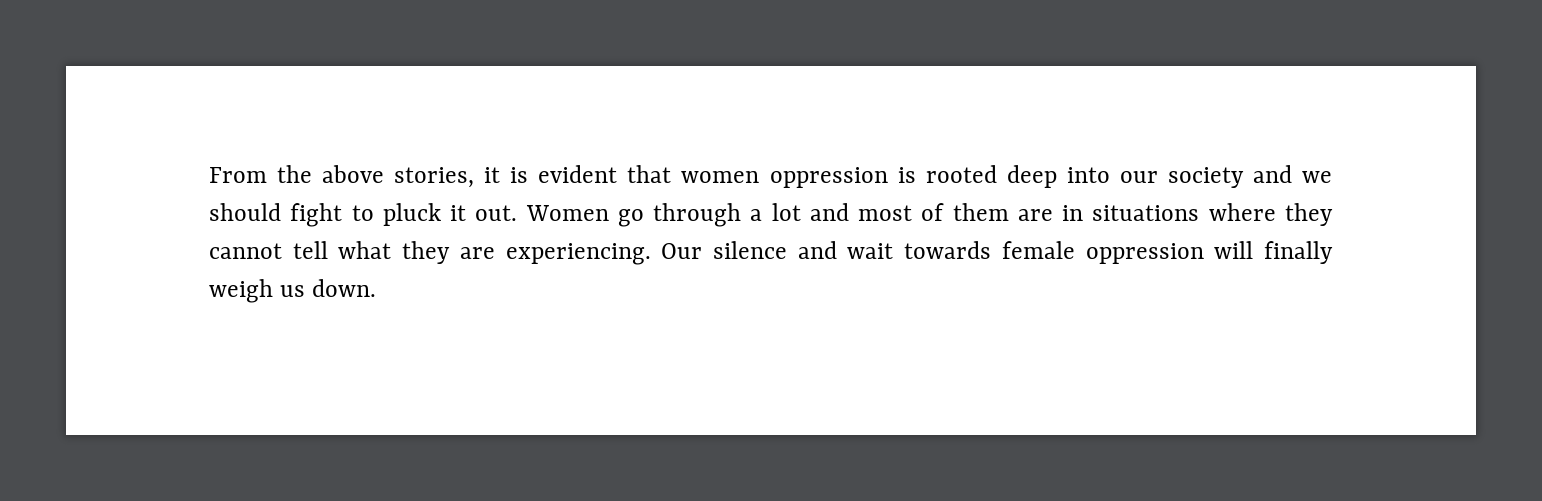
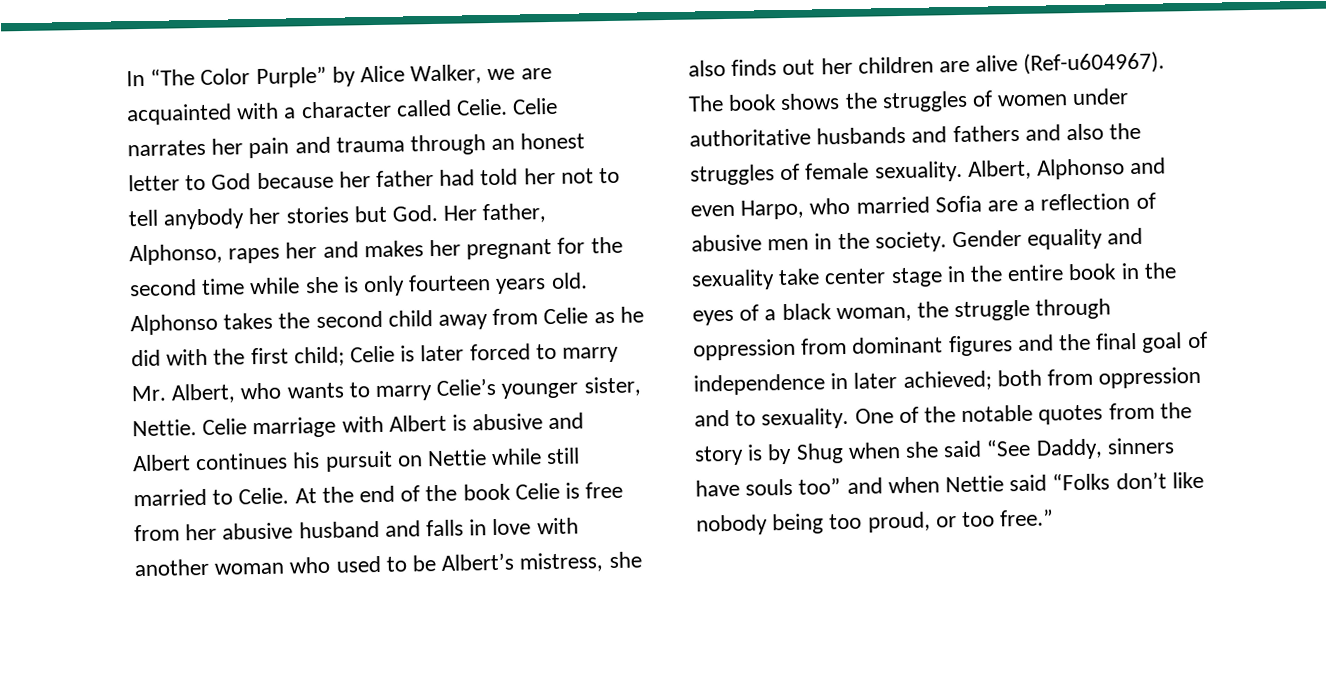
[209,165,1332,188] [209,203,1334,227] [209,241,1333,265] [209,279,377,303] From the above stories, it is evident that women oppression is rooted deep into our society and we should fight to pluck it out. Women go through a lot and most of them are in situations where they cannot tell what they are experiencing. Our silence and wait towards female oppression will finally weigh us down. -> [126,64,552,89] [126,97,559,126] [127,132,586,159] [128,167,621,192] [128,203,547,230] [129,236,623,266] [129,272,588,297] [130,306,644,336] [131,343,620,367] [131,376,641,404] [132,412,585,439] [132,447,581,472] [133,481,624,507] [134,517,579,542] [134,551,642,577] [688,51,1166,77] [688,88,1130,113] [689,122,1142,147] [690,157,1167,186] [690,192,1156,220] [691,227,1144,253] [691,262,1177,291] [692,298,1112,326] [693,331,1208,361] [693,366,1202,396] [694,402,1192,430] [694,437,1175,466] [695,471,1204,497] [696,509,1055,536] In “The Color Purple” by Alice Walker, we are acquainted with a character called Celie. Celie narrates her pain and trauma through an honest letter to God because her father had told her not to tell anybody her stories but God. Her father, Alphonso, rapes her and makes her pregnant for the second time while she is only fourteen years old. Alphonso takes the second child away from Celie as he did with the first child; Celie is later forced to marry Mr. Albert, who wants to marry Celie’s younger sister, Nettie. Celie marriage with Albert is abusive and Albert continues his pursuit on Nettie while still married to Celie. At the end of the book Celie is free from her abusive husband and falls in love with another woman who used to be Albert’s mistress, she also finds out her children are alive (Ref-u604967). The book shows the struggles of women under authoritative husbands and fathers and also the struggles of female sexuality. Albert, Alphonso and even Harpo, who married Sofia are a reflection of abusive men in the society. Gender equality and sexuality take center stage in the entire book in the eyes of a black woman, the struggle through oppression from dominant figures and the final goal of independence in later achieved; both from oppression and to sexuality. One of the notable quotes from the story is by Shug when she said “See Daddy, sinners have souls too” and when Nettie said “Folks don’t like nobody being too proud, or too free.”

